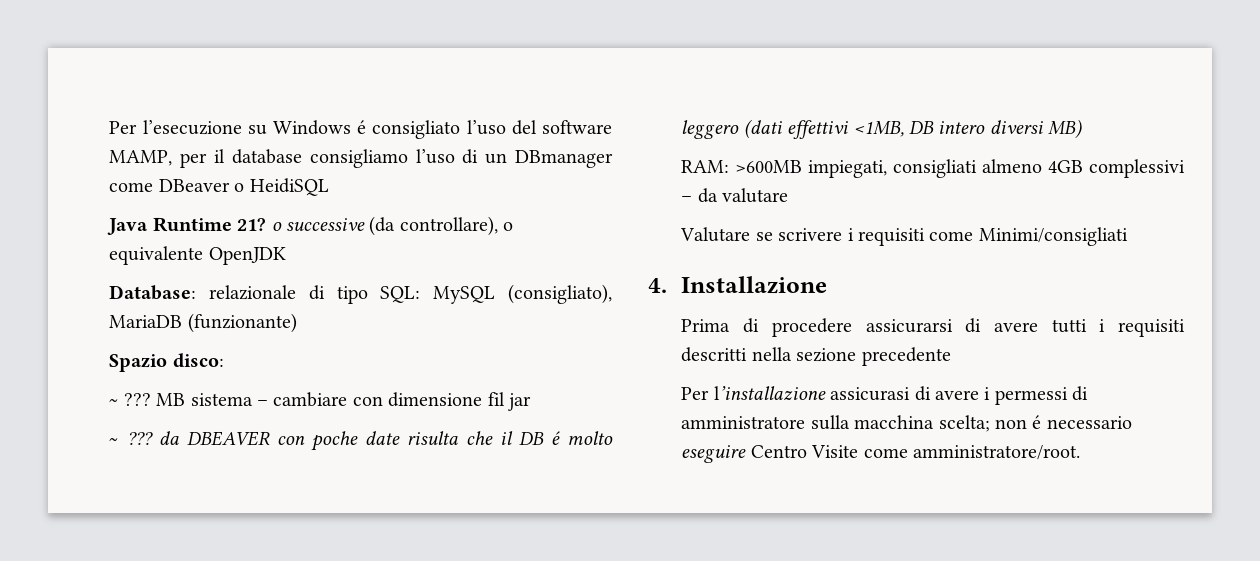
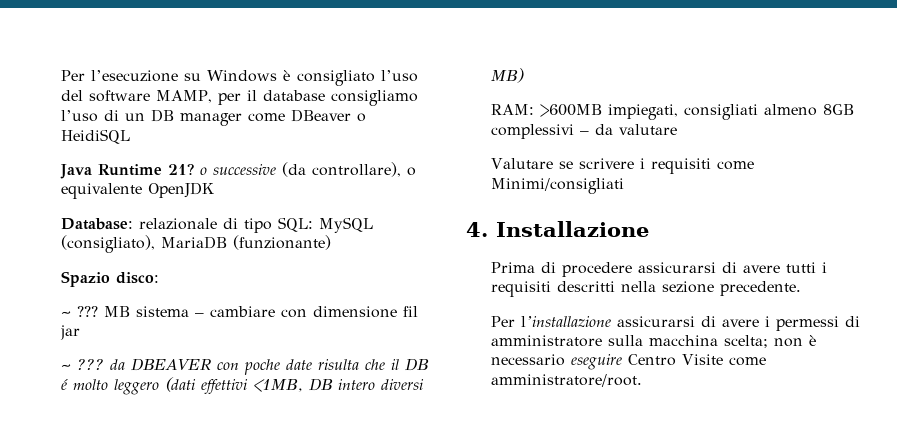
[357,120,367,134] é -> [283,70,292,81] è
[515,150,614,168] DBmanager -> [151,109,243,126] DB manager
[1048,160,1084,173] 4GB -> [823,104,855,115] 8GB
[861,347,951,366] precedente -> [720,281,802,296] precedente.
[830,387,911,401] assicurasi -> [617,316,696,327] assicurarsi
[1032,415,1042,429] é -> [809,335,818,346] è

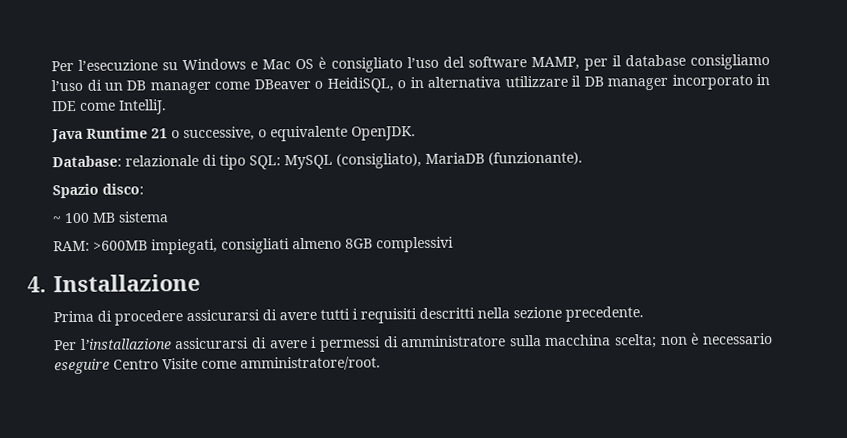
(278, 76) none -> [250,58,315,70] e Mac OS
[61,129,131,144] [60,162,402,179] HeidiSQL // Java Runtime 21? o successive (da controllare), -> [326,74,771,93] [51,99,168,115] [51,126,256,143] HeidiSQL, o in alternativa utilizzare il DB manager incorporato in IDE come IntelliJ. // Java Runtime 21 o successive,
[148,182,215,198] OpenJDK -> [351,126,417,141] OpenJDK.
[233,235,332,250] (funzionante) -> [488,151,584,166] (funzionante).
[77,306,99,317] ??? -> [64,212,91,224] 100
[195,306,419,318] [60,325,81,340] [61,358,430,375] [61,377,425,395] [491,68,525,83] – cambiare con dimensione fil jar // ~ ??? da DBEAVER con poche date risulta che il DB é molto leggero (dati effettivi <1MB, DB intero diversi MB) -> (170, 217) none
[580,124,678,135] [491,158,755,174] [491,178,625,194] – da valutare // Valutare se scrivere i requisiti come Minimi/consigliati -> (455, 244) none

